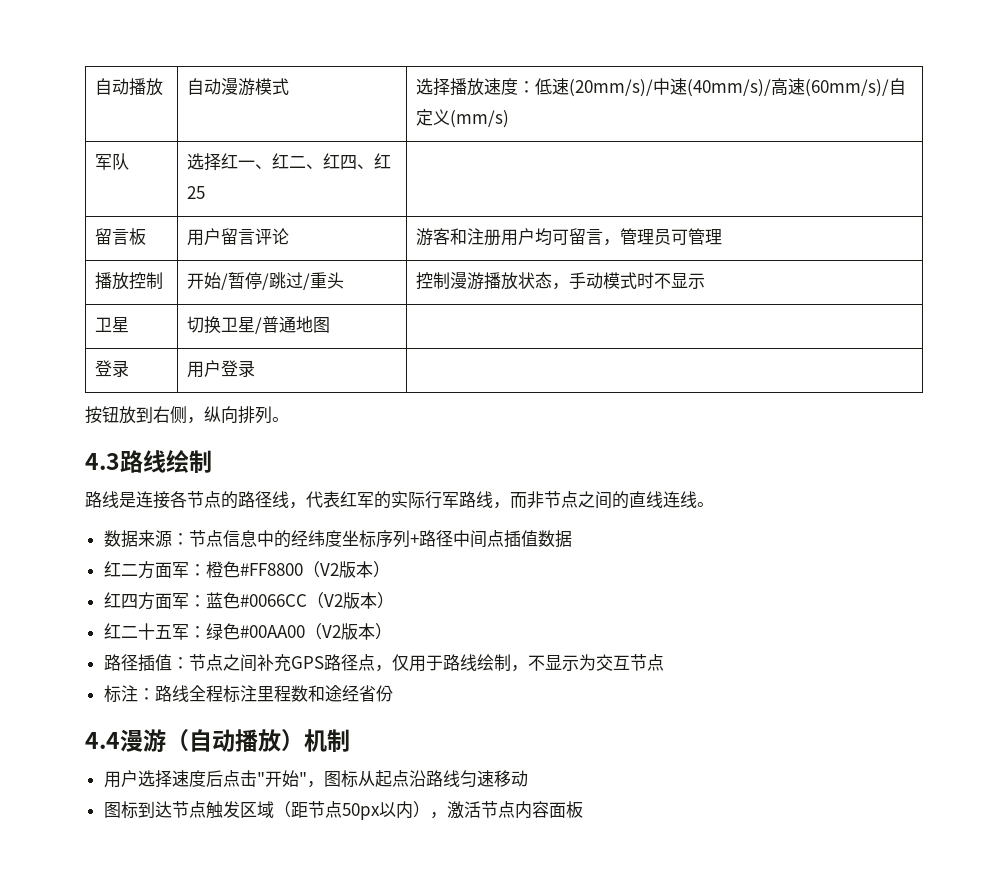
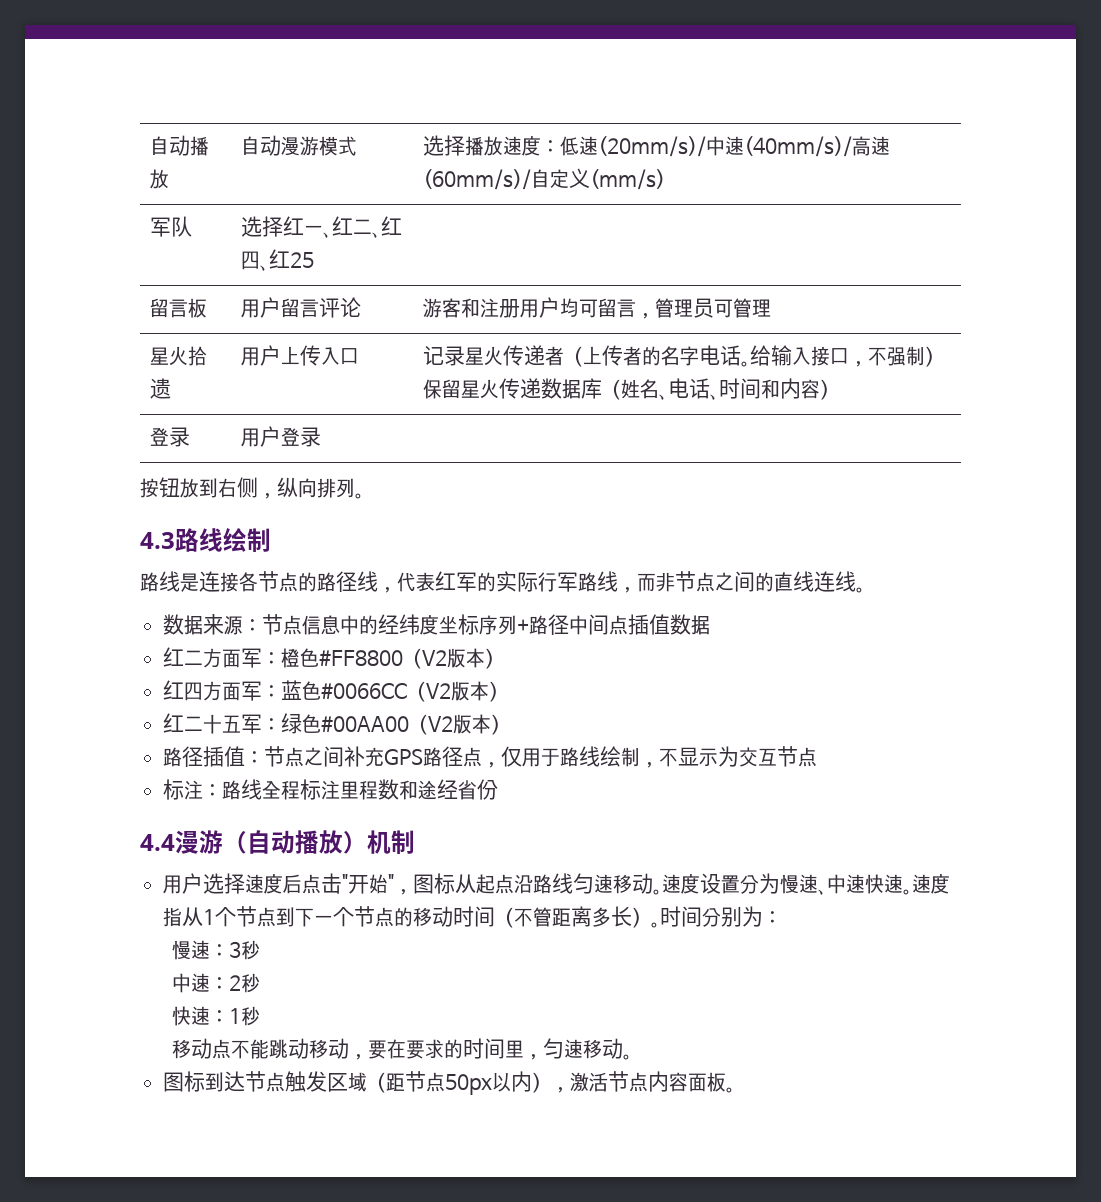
[94,272,163,290] [186,272,344,290] [415,272,705,290] [94,316,129,333] [186,316,330,334] 播放控制 | 开始/暂停/跳过/重头 | 控制漫游播放状态，手动模式时不显示 // 卫星 | 切换卫星/普通地图 | -> [150,346,208,366] [150,378,172,399] [241,345,360,366] [423,345,945,367] [423,378,840,400] 星火拾遗 | 用户上传入口 | 记录星火传递者（上传者的名字电话。给输入接口，不强制）保留星火传递数据库（姓名、电话、时间和内容）
(528, 778) none -> [653,873,951,895] [163,906,783,928] [172,940,261,960] [172,973,261,993] [172,1006,261,1026] [172,1038,633,1060] 。速度设置分为慢速、中速快速。速度指从1个节点到下一个节点的移动时间（不管距离多长）。时间分别为： // 慢速：3秒 // 中速：2秒 // 快速：1秒 // 移动点不能跳动移动，要在要求的时间里，匀速移动。
(583, 809) none -> [726,1087,736,1093] 。

